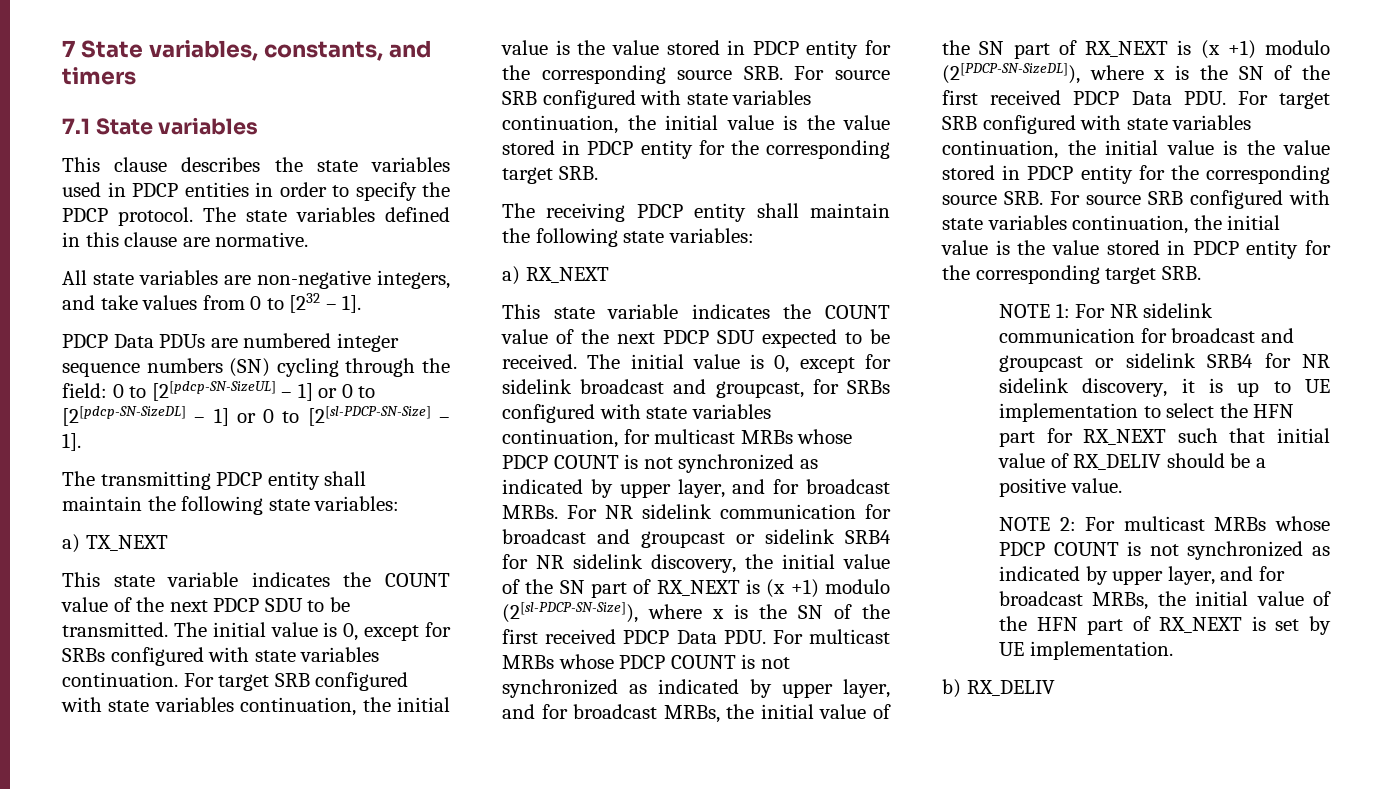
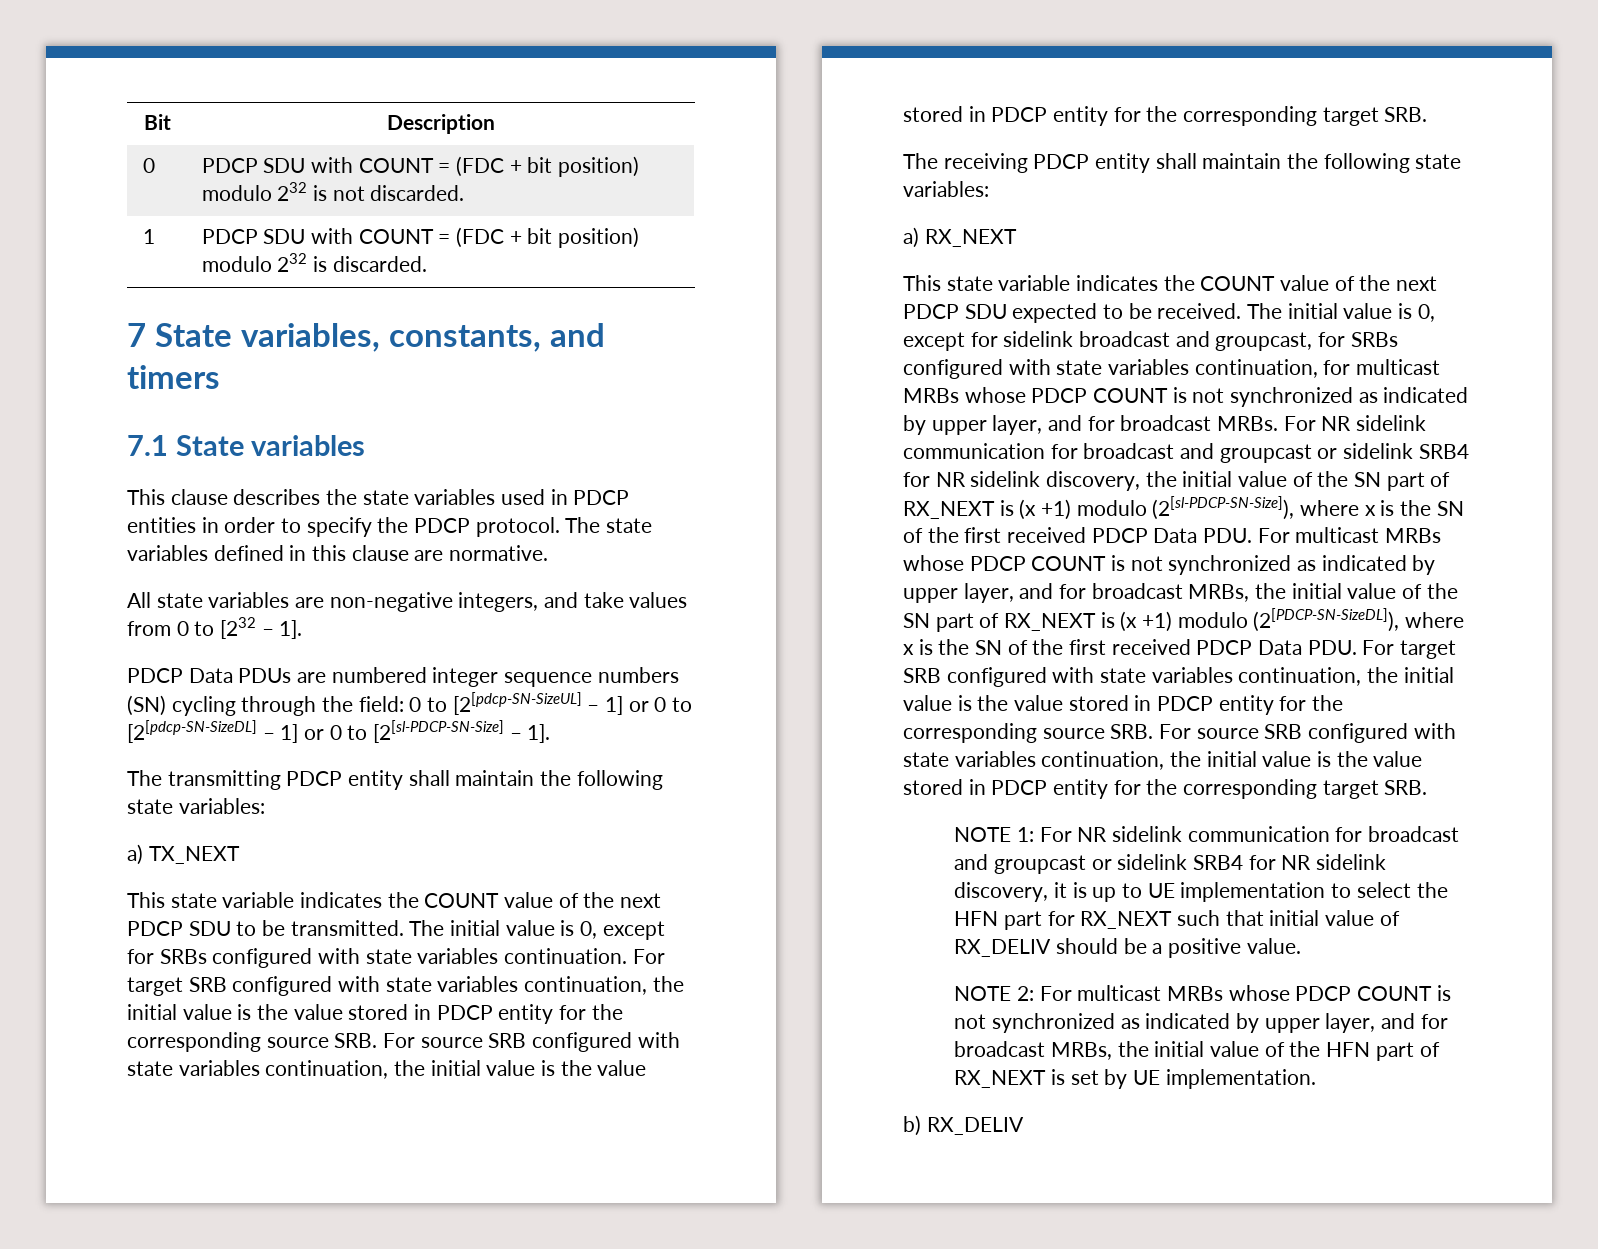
(62, 48) none -> [143,114,171,130] [386,114,495,134] [142,158,155,173] [201,156,640,177] [201,182,465,201] [142,229,155,244] [201,227,640,248] [201,253,427,272] Bit | Description // 0 | PDCP SDU with COUNT = (FDC + bit position) modulo 232 is not discarded. // 1 | PDCP SDU with COUNT = (FDC + bit position) modulo 232 is discarded. //

